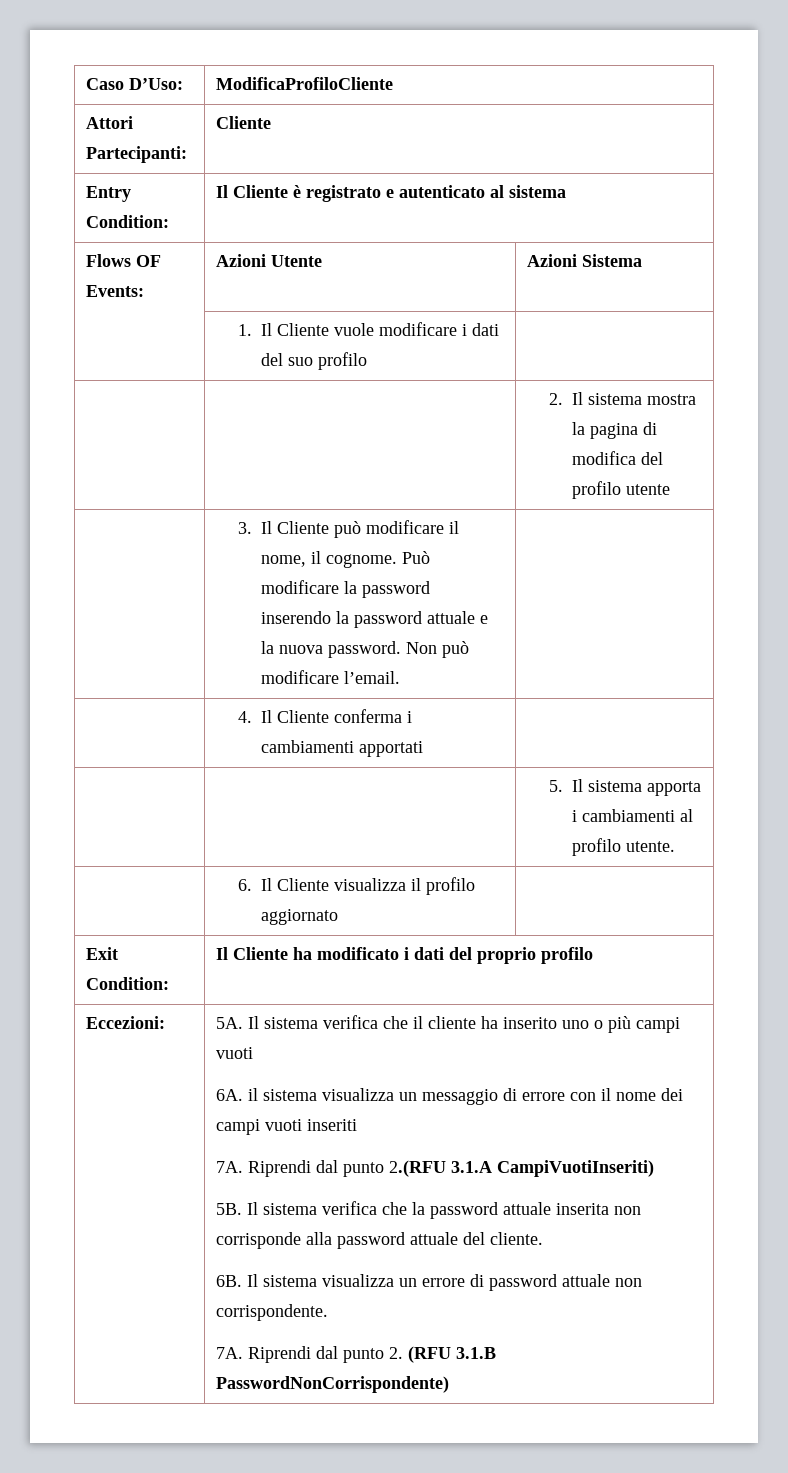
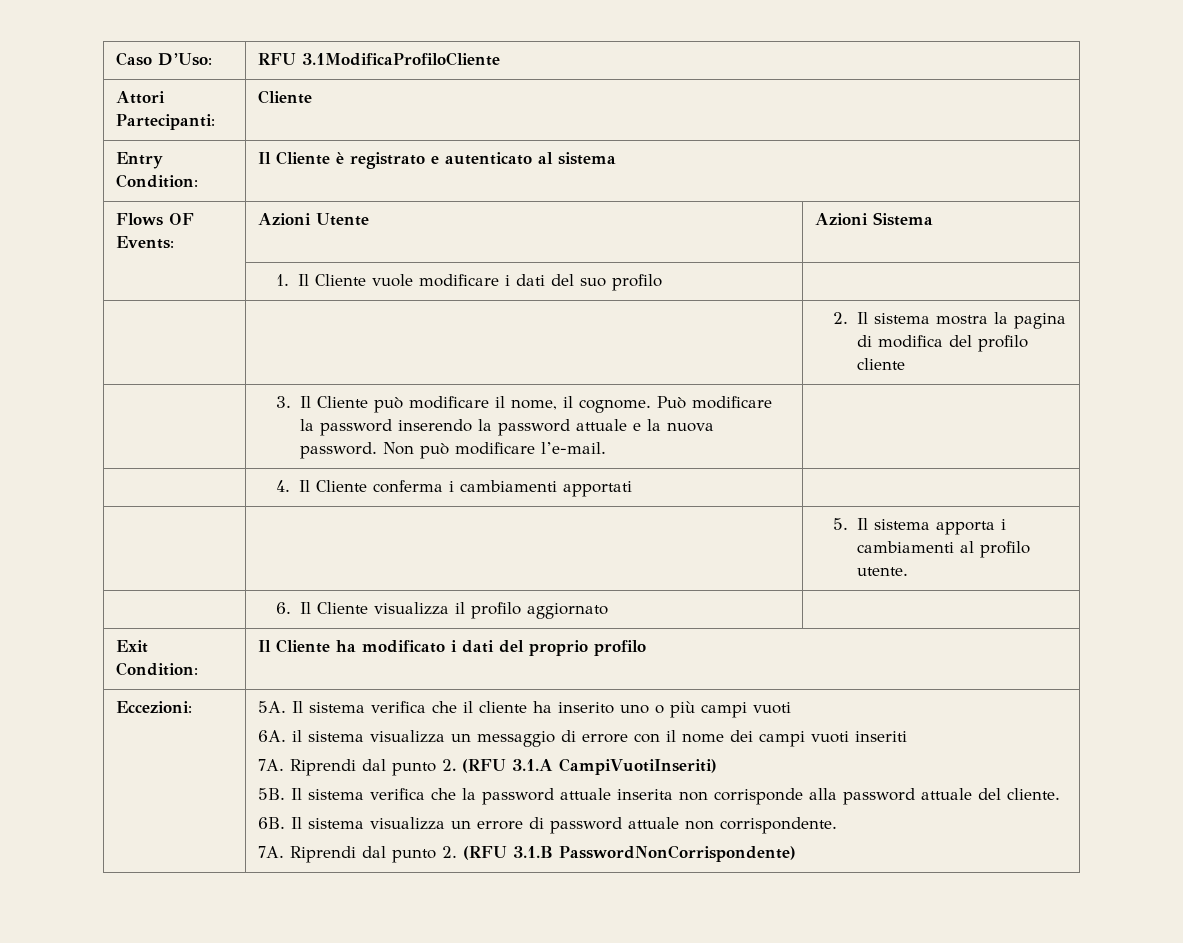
[216,77,394,90] ModificaProfiloCliente -> [258,52,501,66] RFU 3.1ModificaProfiloCliente
[625,484,670,495] utente -> [856,358,905,370] cliente
[343,671,400,684] l’email. -> [540,442,606,454] l’e-mail.
[389,1160,447,1177] 2.(RFU -> [442,759,507,773] 2. (RFU

